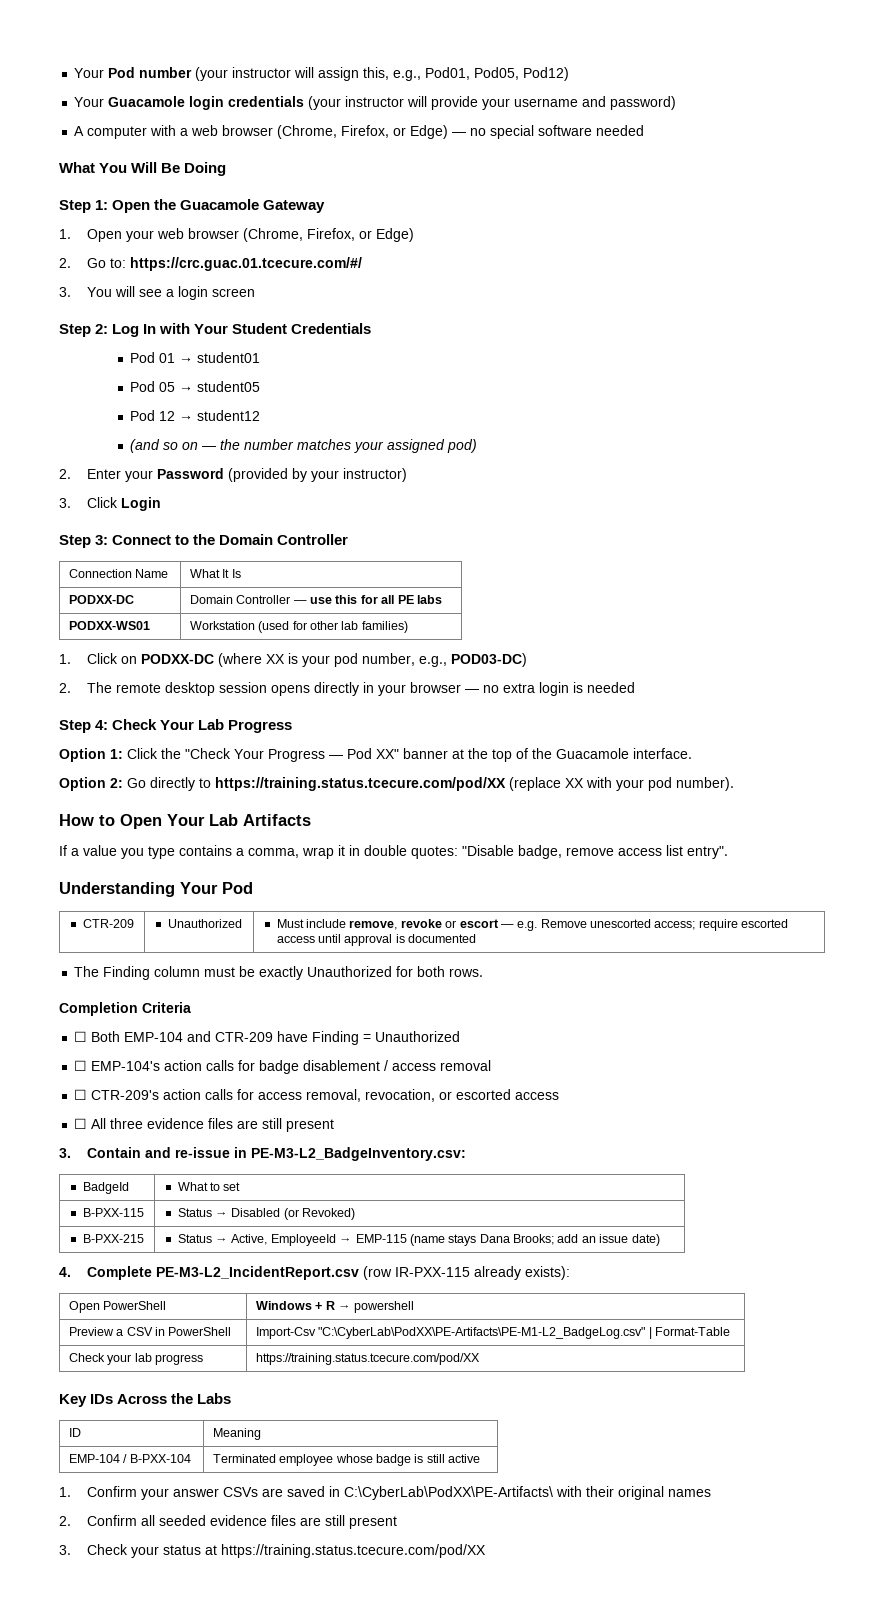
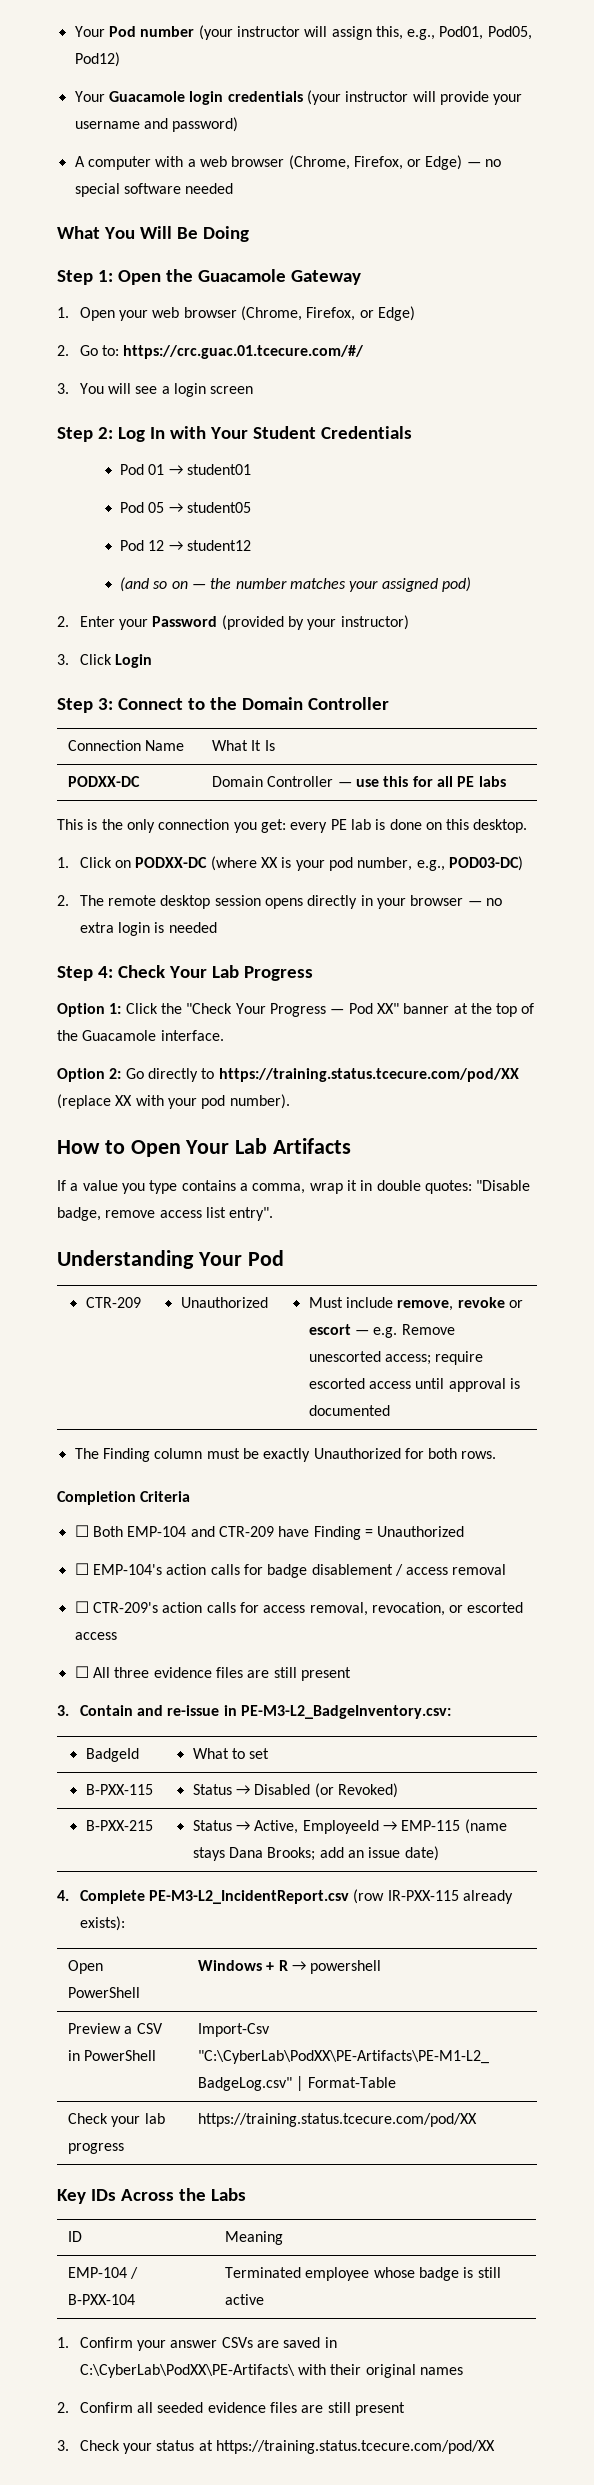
[68,621,150,630] [189,621,408,633] // PODXX-WS01 | Workstation (used for other lab families) -> [57,819,528,833] // This is the only connection you get: every PE lab is done on this desktop.

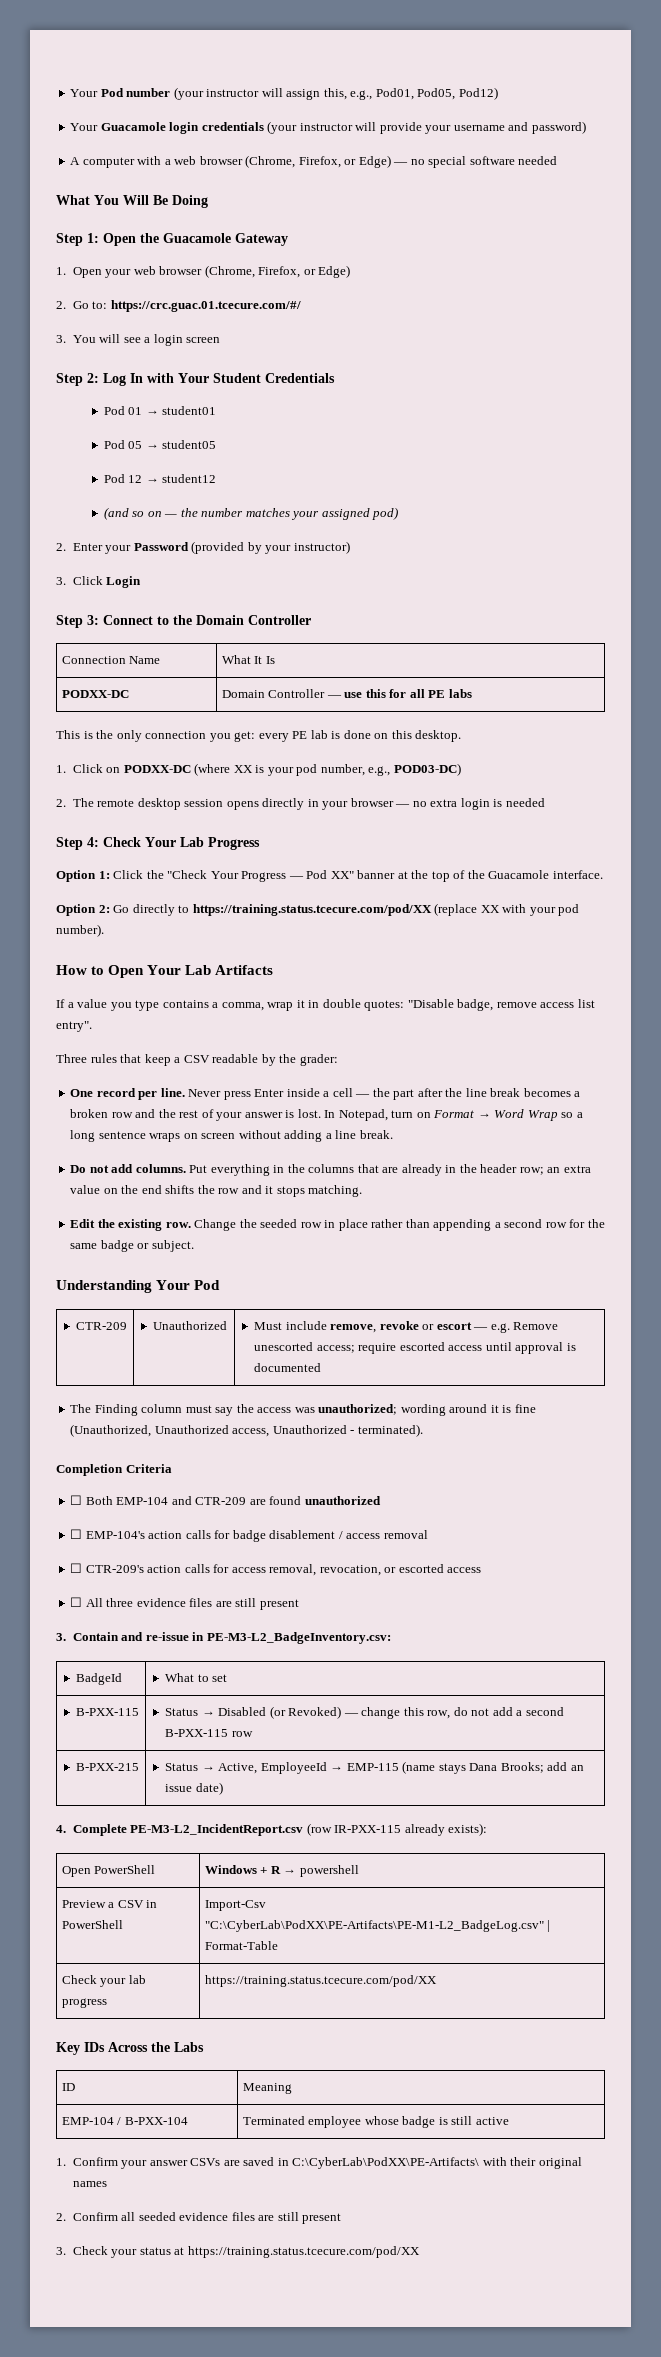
(274, 1214) none -> [56,1054,338,1066] [70,1088,581,1100] [70,1109,583,1121] [70,1130,393,1142] [70,1164,591,1176] [70,1185,363,1197] [70,1219,605,1231] [70,1240,194,1252] // Three rules that keep a CSV readable by the grader: // One record per line. Never press Enter inside a cell — the part after the line break becomes a broken row and the rest of your answer is lost. In Notepad, turn on Format → Word Wrap so a long sentence wraps on screen without adding a line break. // Do not add columns. Put everything in the columns that are already in the header row; an extra value on the end shifts the row and it stops matching. // Edit the existing row. Change the seeded row in place rather than appending a second row for the same badge or subject.
[242,1448,497,1462] be exactly Unauthorized for both rows. -> [215,1404,536,1416] [70,1424,423,1437] say the access was unauthorized; wording around it is fine (Unauthorized, Unauthorized access, Unauthorized - terminated).
[278,1526,465,1540] have Finding = Unauthorized -> [249,1496,381,1505] are found unauthorized
(398, 1790) none -> [343,1707,564,1719] [165,1729,253,1737] — change this row, do not add a second B-PXX-115 row

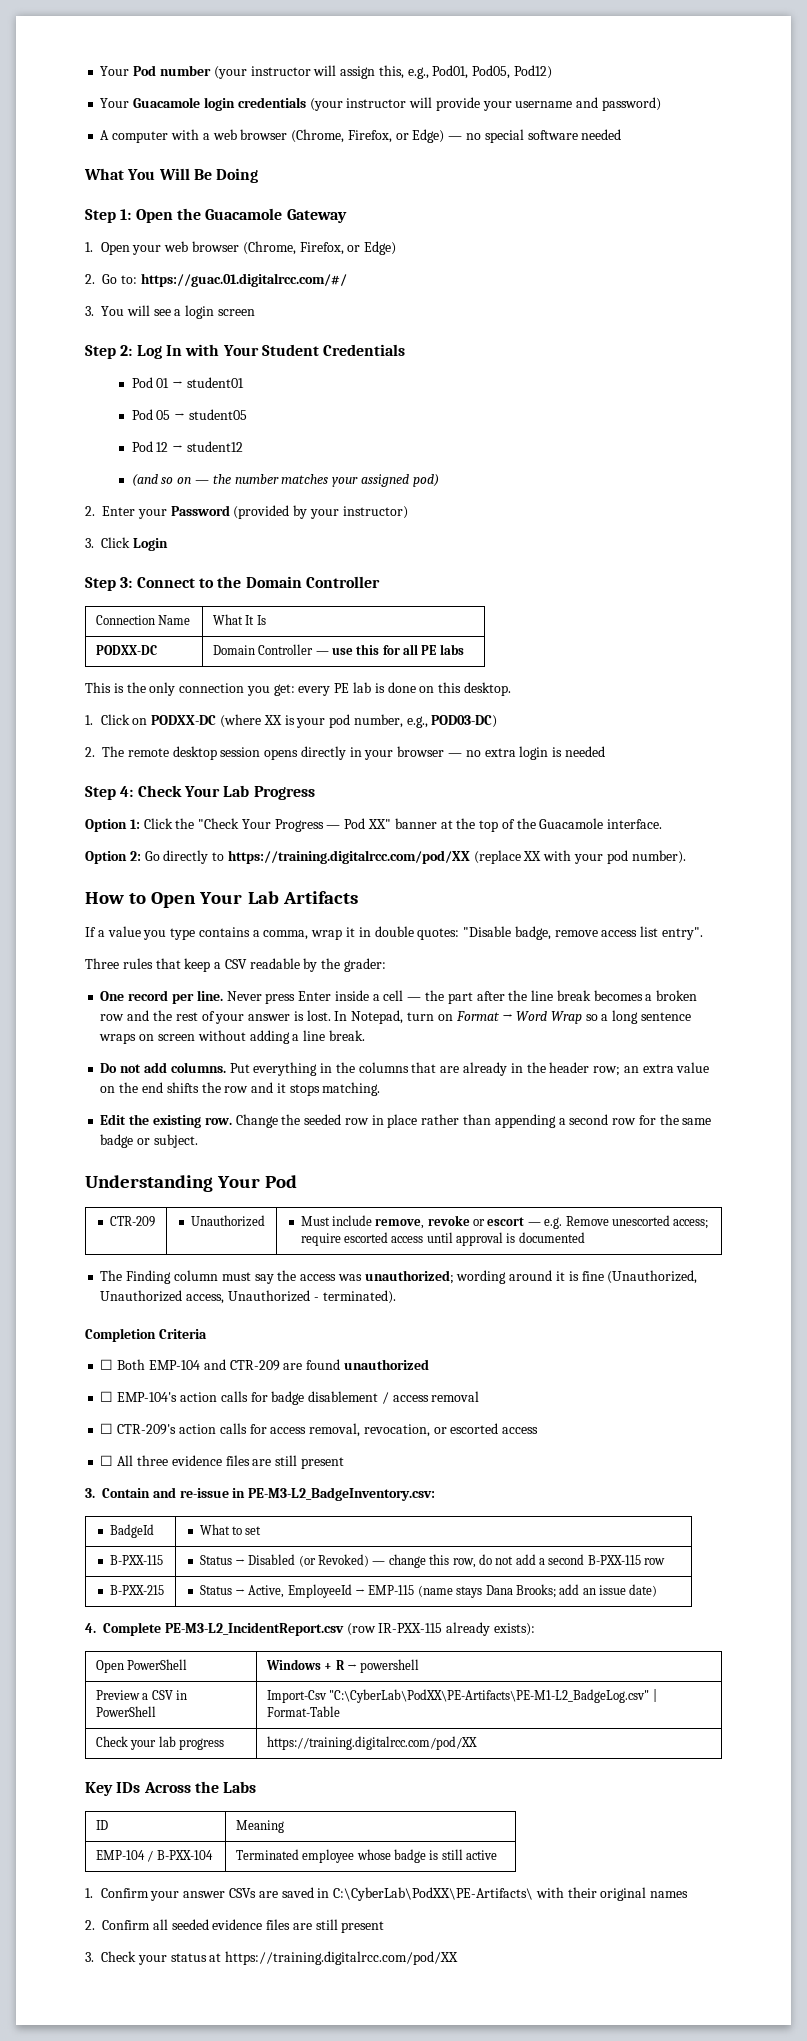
[110,300,301,312] https://crc.guac.01.tcecure.com/#/ -> [140,273,347,287] https://guac.01.digitalrcc.com/#/
[192,904,432,916] https://training.status.tcecure.com/pod/XX -> [227,850,470,864] https://training.digitalrcc.com/pod/XX
[204,1975,437,1987] https://training.status.tcecure.com/pod/XX -> [266,1736,477,1750] https://training.digitalrcc.com/pod/XX
[187,2246,420,2258] https://training.status.tcecure.com/pod/XX -> [225,1951,459,1965] https://training.digitalrcc.com/pod/XX

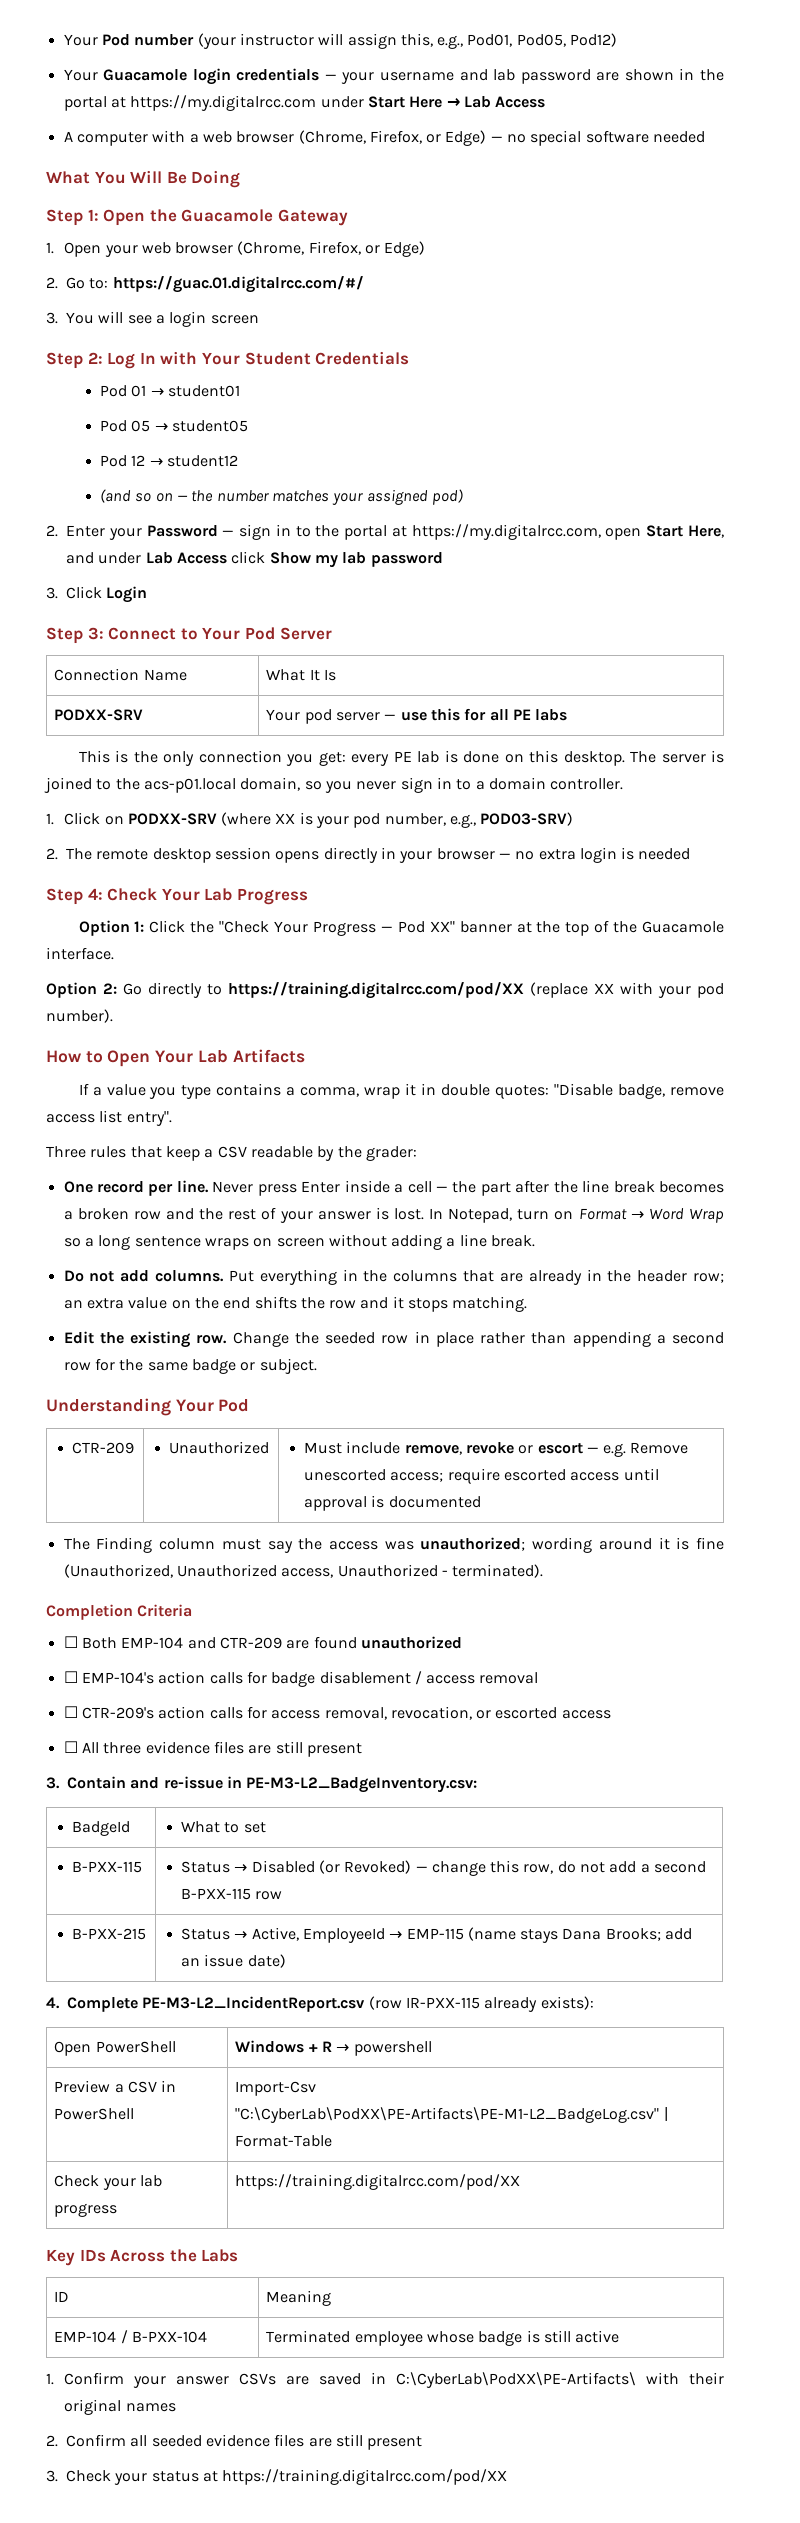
[309,97,661,111] (your instructor will provide your username and password) -> [324,68,725,84] [63,95,546,111] — your username and lab password are shown in the portal at https://my.digitalrcc.com under Start Here → Lab Access
[233,505,408,519] (provided by your instructor) -> [222,524,724,540] [66,551,443,568] — sign in to the portal at https://my.digitalrcc.com, open Start Here, and under Lab Access click Show my lab password
[217,576,380,588] the Domain Controller -> [202,627,332,640] Your Pod Server
[95,645,157,655] [212,644,314,655] PODXX-DC | Domain Controller -> [54,709,144,721] [266,709,380,724] PODXX-SRV | Your pod server
(511, 689) none -> [630,750,725,763] [44,777,624,793] The server is joined to the acs-p01.local domain, so you never sign in to a domain controller.
[151,715,217,725] PODXX-DC -> [127,813,217,825] PODXX-SRV
[431,715,498,728] POD03-DC) -> [480,812,574,826] POD03-SRV)

